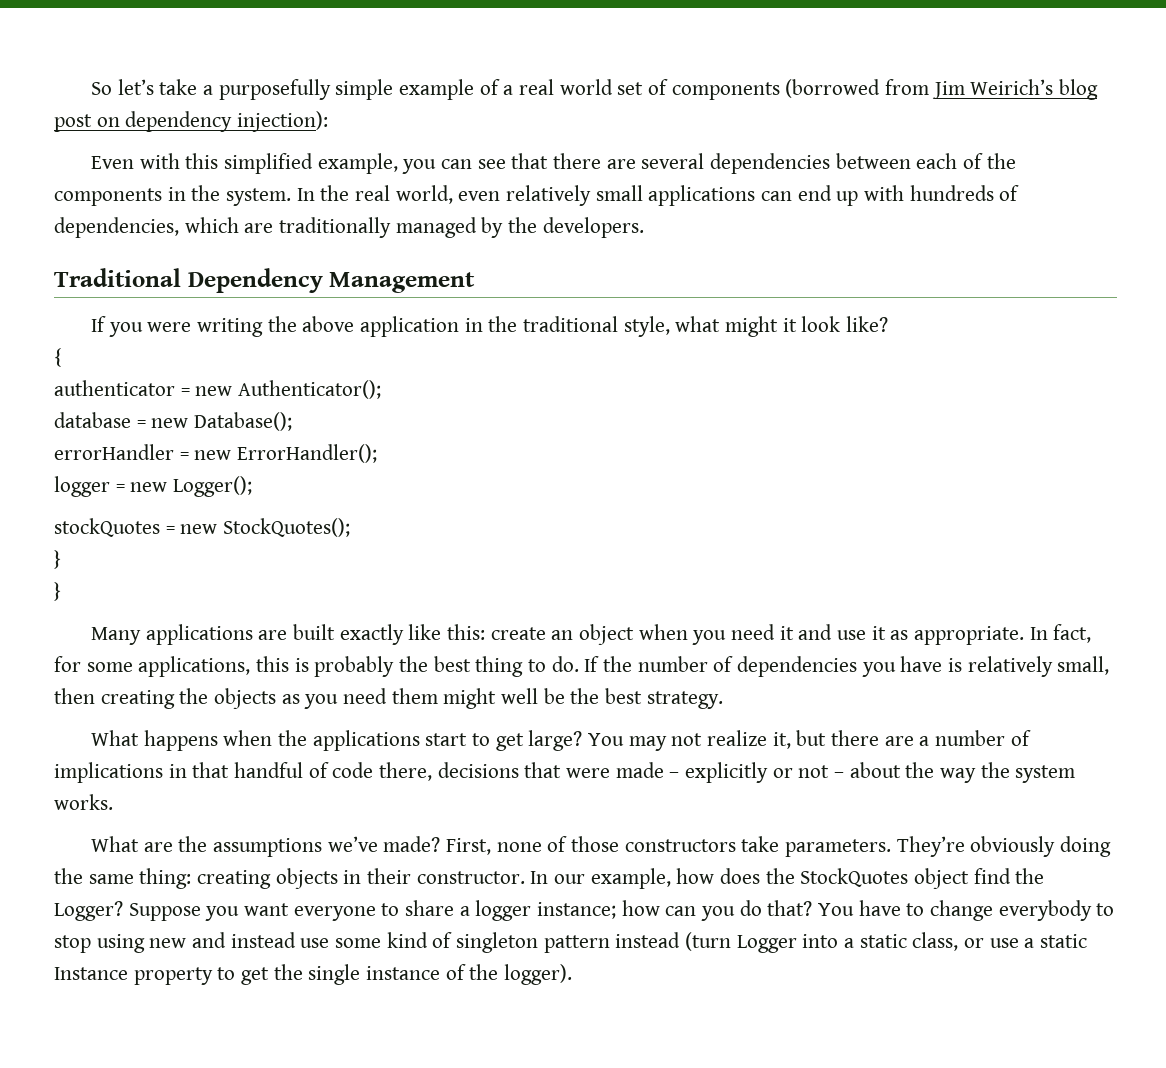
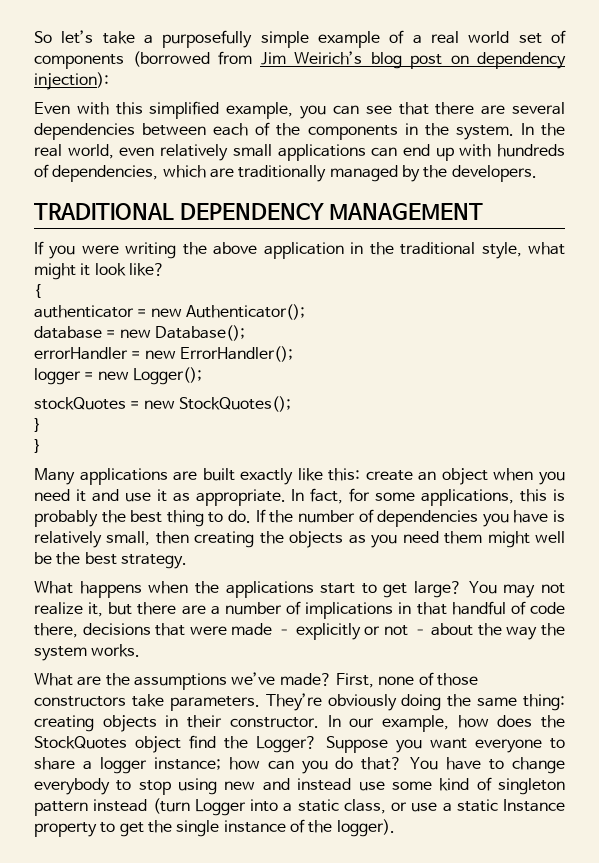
[54,268,476,293] Traditional Dependency Management -> [34,203,483,220] TRADITIONAL DEPENDENCY MANAGEMENT

